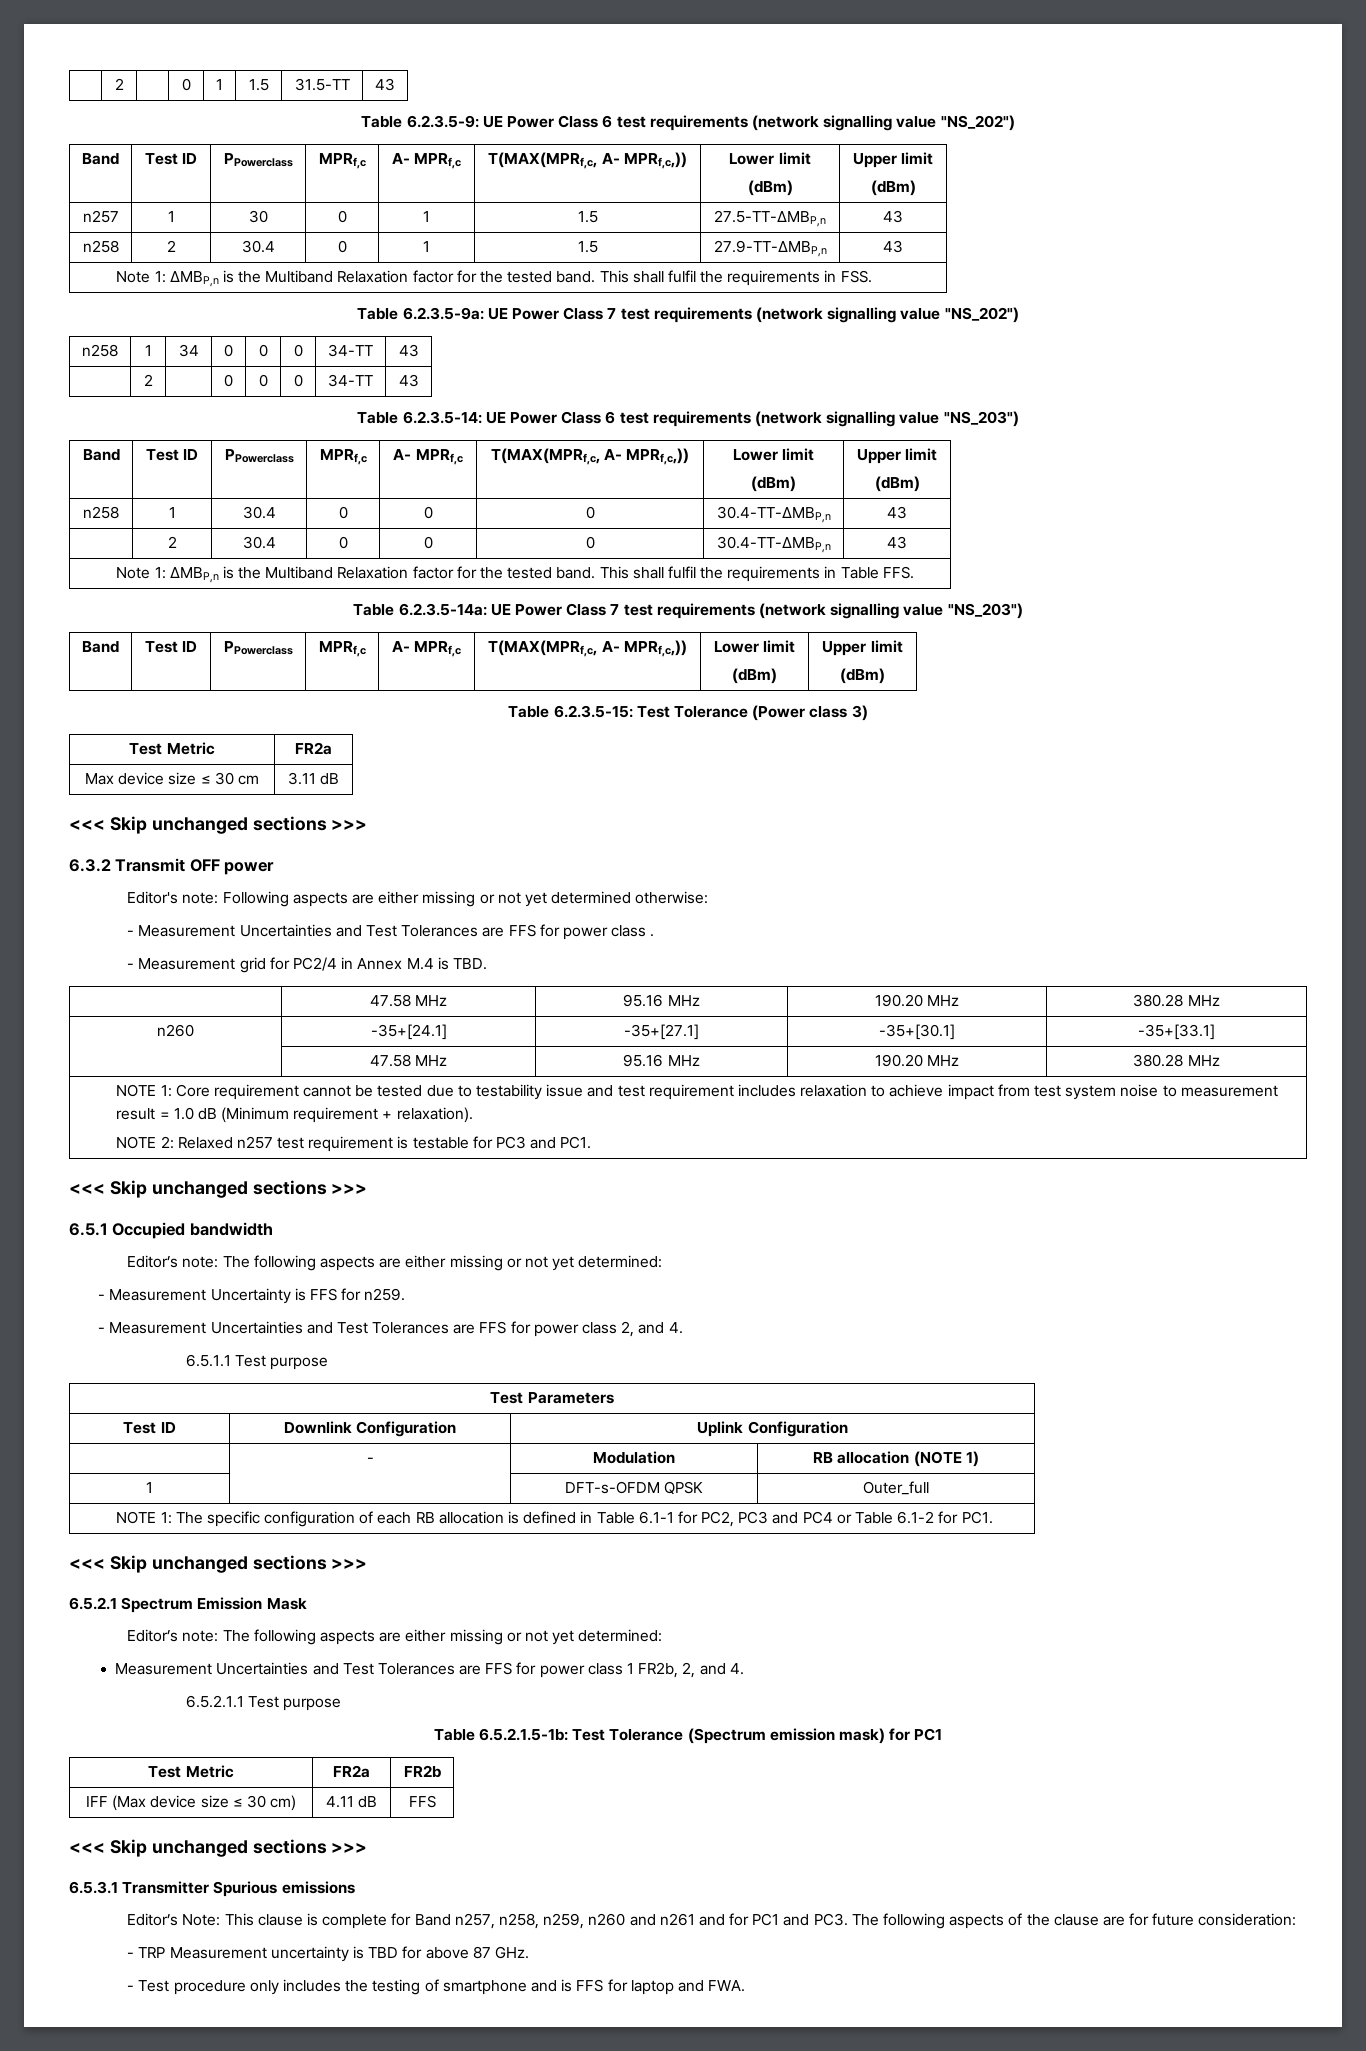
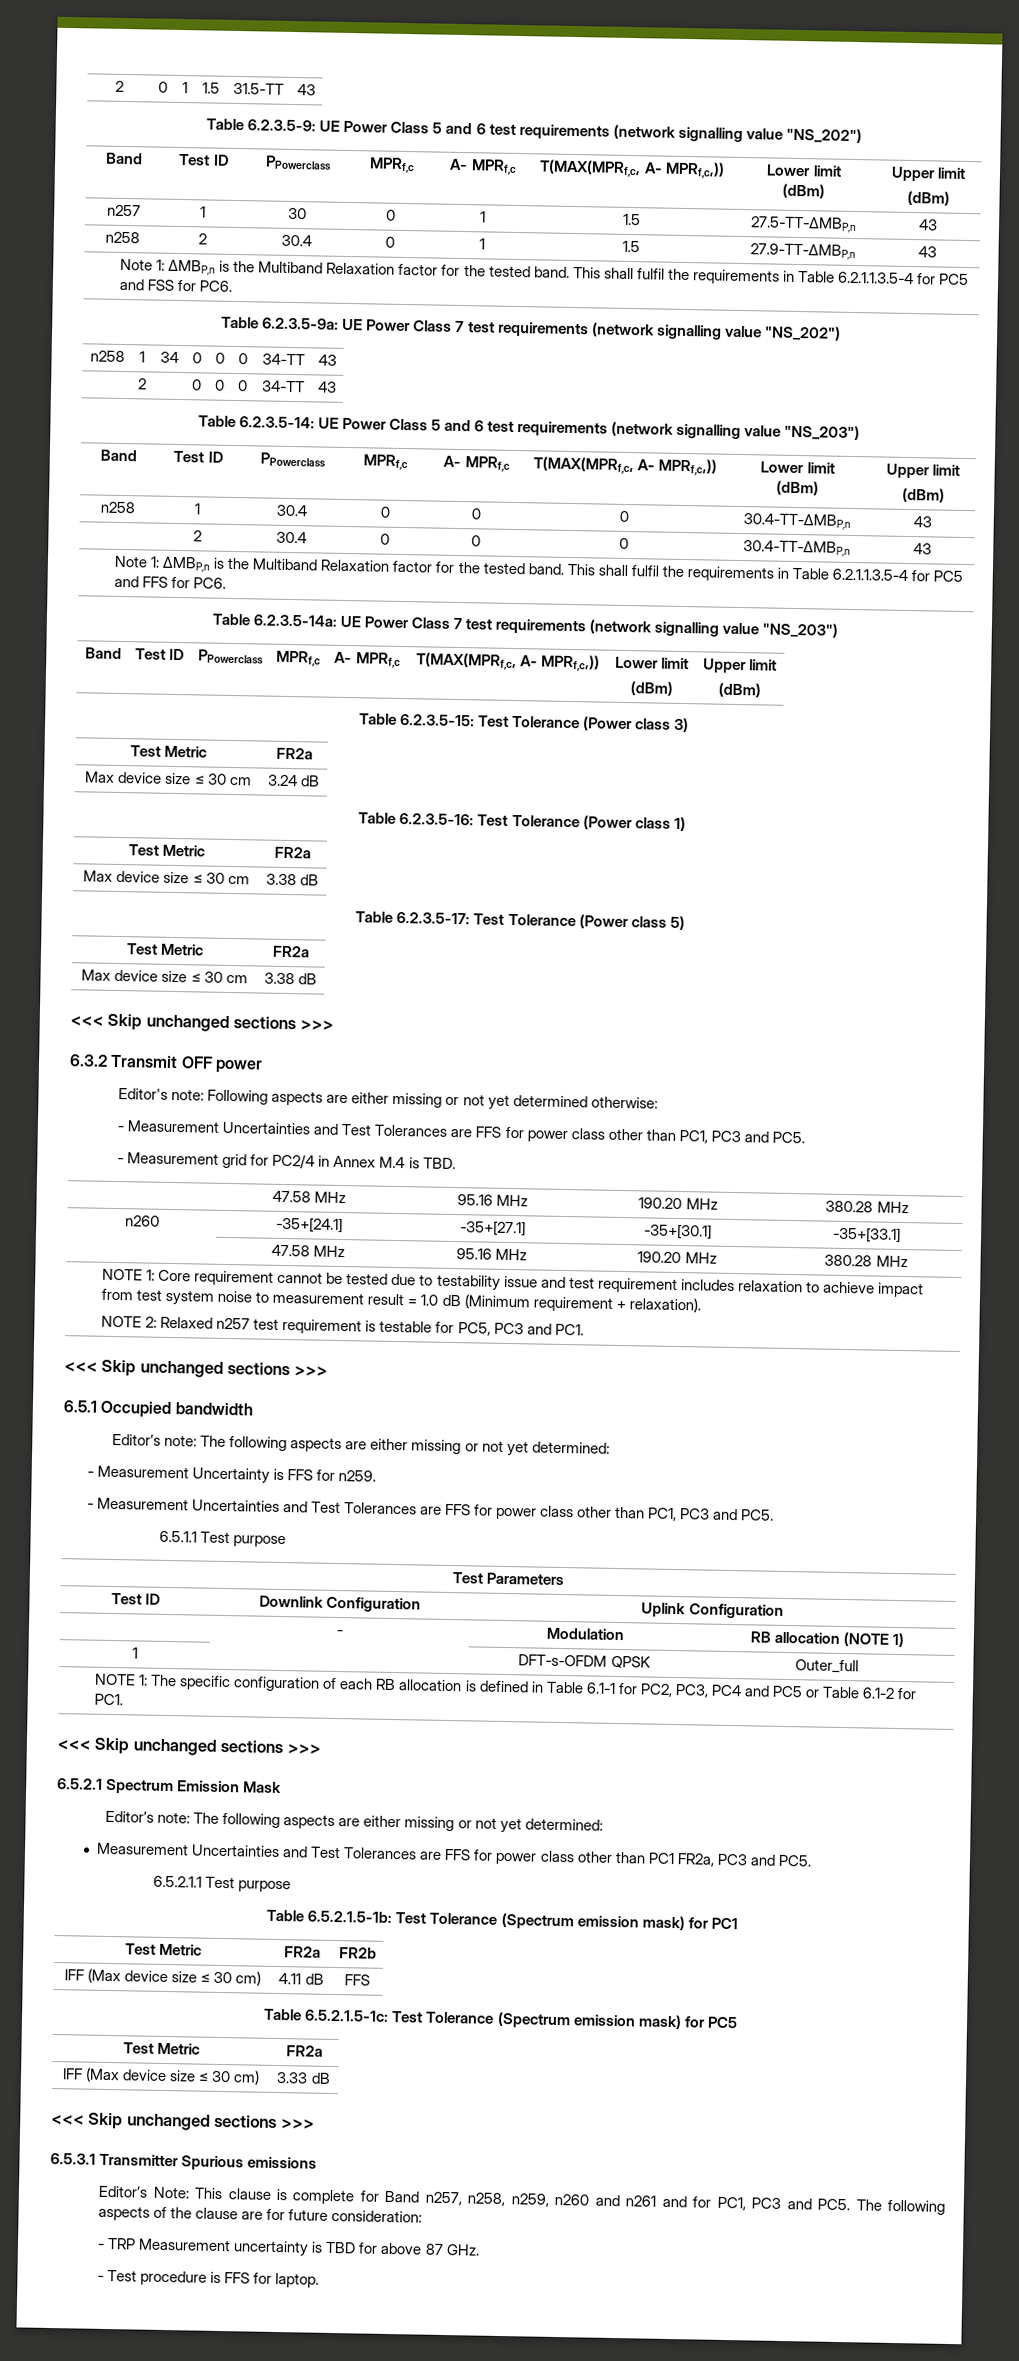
(599, 121) none -> [432,122,473,135] 5 and
[840,270,872,283] FSS. -> [797,270,970,286] [119,278,233,292] Table 6.2.1.1.3.5-4 for PC5 and FSS for PC6.
(602, 417) none -> [430,419,471,432] 5 and
[882,566,914,579] FFS. -> [832,568,964,582] [114,575,227,589] 6.2.1.1.3.5-4 for PC5 and FFS for PC6.
[287,772,316,785] 3.11 -> [266,774,321,787] [358,812,686,832] [127,844,206,857] [274,846,311,859] [83,870,250,885] [265,873,320,886] [355,911,685,931] [125,943,205,956] [272,945,310,958] [81,969,248,984] [263,972,295,985] 3.24 dB // Table 6.2.3.5-16: Test Tolerance (Power class 1) // Test Metric | FR2a // Max device size ≤ 30 cm | 3.38 dB // Table 6.2.3.5-17: Test Tolerance (Power class 5) // Test Metric | FR2a // Max device size ≤ 30 cm | 3.38
[650,934,655,937] . -> [607,1128,805,1144] other than PC1, PC3 and PC5.
(493, 1142) none -> [457,1322,491,1336] PC5,
[621,1321,683,1337] 2, and 4. -> [577,1506,775,1522] other than PC1, PC3 and PC5.
[738,1511,833,1524] PC3 and PC4 -> [674,1684,804,1698] PC3, PC4 and PC5
[627,1662,744,1678] 1 FR2b, 2, and 4. -> [576,1851,812,1867] other than PC1 FR2a, PC3 and PC5.
(436, 1801) none -> [264,2008,738,2030] [122,2042,201,2055] [285,2045,323,2057] [61,2067,261,2085] [276,2072,331,2084] // Table 6.5.2.1.5-1c: Test Tolerance (Spectrum emission mask) for PC5 // Test Metric | FR2a // IFF (Max device size ≤ 30 cm) | 3.33 dB
[752,1913,848,1926] PC1 and PC3. -> [716,2196,851,2211] PC1, PC3 and PC5.
[249,1979,746,1995] only includes the testing of smartphone and is FFS for laptop and FWA. -> [210,2271,320,2288] is FFS for laptop.

